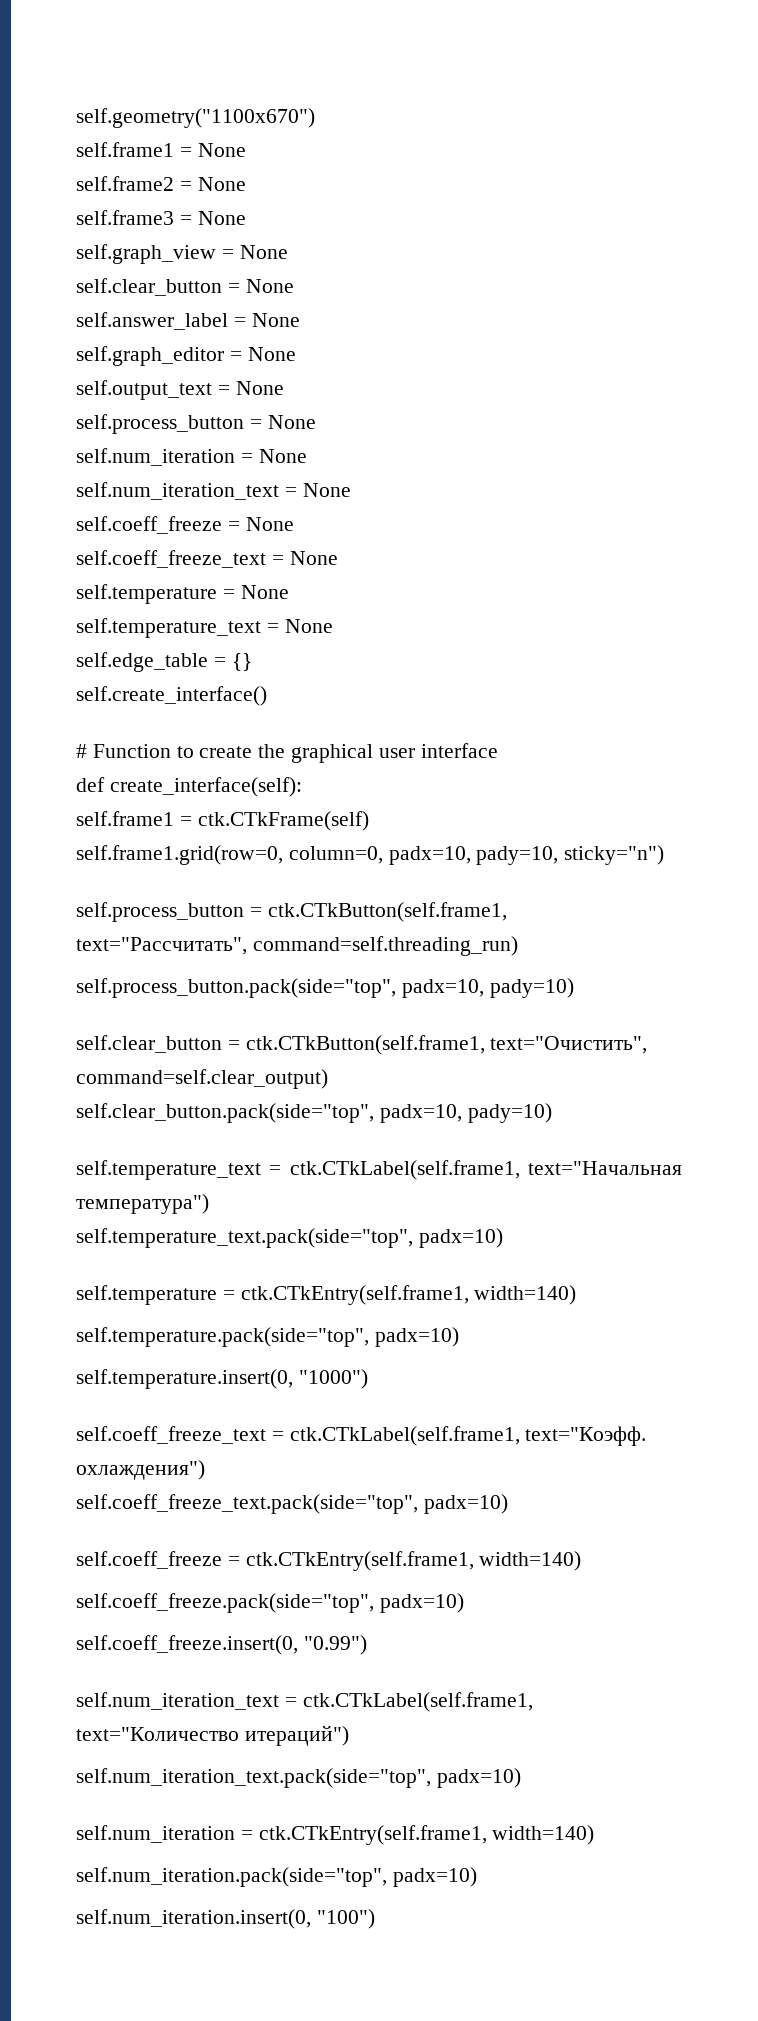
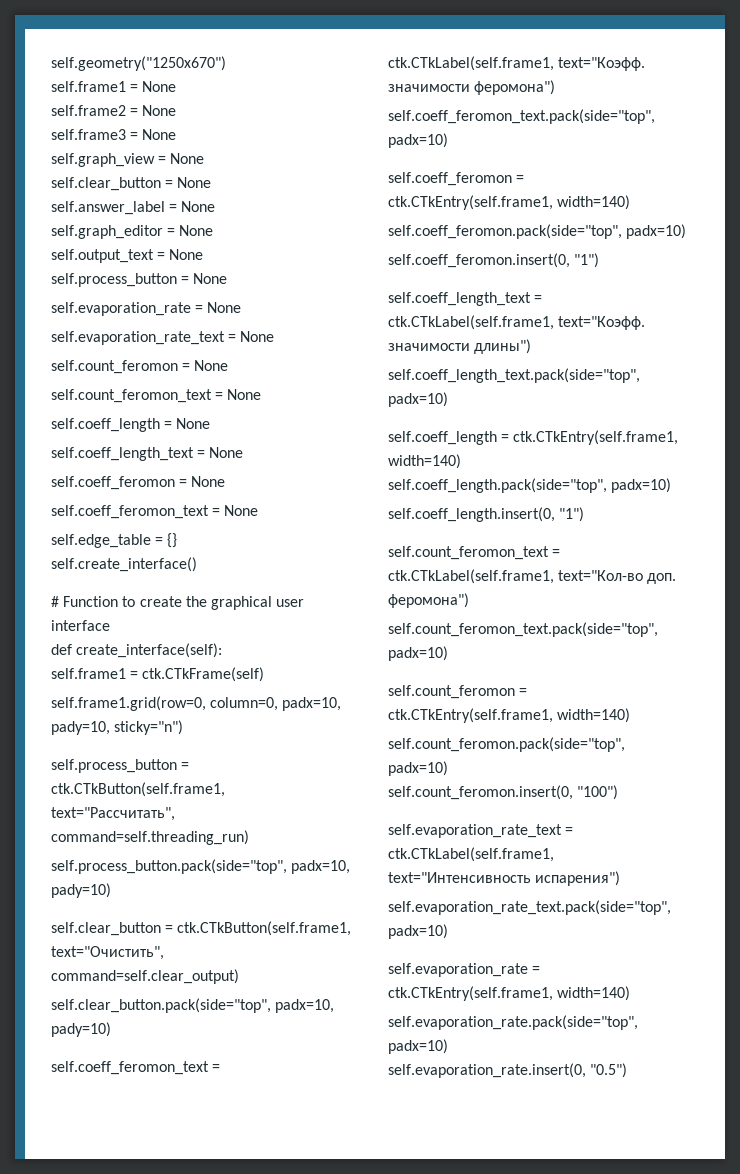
[76,108,315,128] self.geometry("1100x670") -> [51,56,226,71] self.geometry("1250x670")
[76,448,307,466] [76,482,351,500] [76,516,294,534] [76,550,338,568] [76,584,289,604] [76,618,261,638] self.num_iteration = None // self.num_iteration_text = None // self.coeff_freeze = None // self.coeff_freeze_text = None // self.temperature = None // self.temperature_text -> [51,302,242,316] [51,331,275,345] [51,360,229,374] [51,389,262,403] [51,418,211,432] [51,447,244,461] [51,476,226,490] [51,505,209,519] self.evaporation_rate = None // self.evaporation_rate_text = None // self.count_feromon = None // self.count_feromon_text = None // self.coeff_length = None // self.coeff_length_text = None // self.coeff_feromon = None // self.coeff_feromon_text
[76,1160,682,1180] [76,1194,209,1214] [76,1228,503,1248] [76,1285,577,1305] [76,1327,459,1347] [76,1369,368,1389] [76,1426,647,1446] [76,1460,205,1480] [76,1494,508,1514] [76,1551,582,1571] [76,1593,464,1613] [76,1635,367,1655] [76,1692,533,1712] [76,1725,349,1746] [76,1768,521,1788] [76,1825,595,1845] [76,1867,477,1887] [76,1909,311,1929] self.temperature_text = ctk.CTkLabel(self.frame1, text="Начальная температура") // self.temperature_text.pack(side="top", padx=10) // self.temperature = ctk.CTkEntry(self.frame1, width=140) // self.temperature.pack(side="top", padx=10) // self.temperature.insert(0, "1000") // self.coeff_freeze_text = ctk.CTkLabel(self.frame1, text="Коэфф. охлаждения") // self.coeff_freeze_text.pack(side="top", padx=10) // self.coeff_freeze = ctk.CTkEntry(self.frame1, width=140) // self.coeff_freeze.pack(side="top", padx=10) // self.coeff_freeze.insert(0, "0.99") // self.num_iteration_text = ctk.CTkLabel(self.frame1, text="Количество итераций") // self.num_iteration_text.pack(side="top", padx=10) // self.num_iteration = ctk.CTkEntry(self.frame1, width=140) // self.num_iteration.pack(side="top", padx=10) // self.num_iteration.insert(0, -> [51,1061,221,1075] [388,56,646,71] [388,80,556,95] [388,109,655,124] [388,133,448,148] [388,172,525,186] [388,195,631,210] [388,224,687,239] [388,253,600,268] [388,292,543,306] [388,315,646,330] [388,339,532,354] [388,368,640,383] [388,392,448,407] [388,430,679,445] [388,454,461,469] [388,478,672,493] [388,507,585,522] [388,546,561,560] [388,569,677,584] [388,593,469,608] [388,622,658,637] [388,646,448,661] [388,685,528,699] [388,708,631,723] [388,737,625,752] [388,761,448,776] [388,785,573,800] self.coeff_feromon_text = ctk.CTkLabel(self.frame1, text="Коэфф. значимости феромона") // self.coeff_feromon_text.pack(side="top", padx=10) // self.coeff_feromon = ctk.CTkEntry(self.frame1, width=140) // self.coeff_feromon.pack(side="top", padx=10) // self.coeff_feromon.insert(0, "1") // self.coeff_length_text = ctk.CTkLabel(self.frame1, text="Коэфф. значимости длины") // self.coeff_length_text.pack(side="top", padx=10) // self.coeff_length = ctk.CTkEntry(self.frame1, width=140) // self.coeff_length.pack(side="top", padx=10) // self.coeff_length.insert(0, "1") // self.count_feromon_text = ctk.CTkLabel(self.frame1, text="Кол-во доп. феромона") // self.count_feromon_text.pack(side="top", padx=10) // self.count_feromon = ctk.CTkEntry(self.frame1, width=140) // self.count_feromon.pack(side="top", padx=10) // self.count_feromon.insert(0,
(375, 1919) none -> [388,824,574,838] [388,847,554,862] [388,871,621,886] [388,900,671,915] [388,924,448,939] [388,963,541,977] [388,986,631,1001] [388,1015,638,1030] [388,1039,448,1054] [388,1063,628,1078] // self.evaporation_rate_text = ctk.CTkLabel(self.frame1, text="Интенсивность испарения") // self.evaporation_rate_text.pack(side="top", padx=10) // self.evaporation_rate = ctk.CTkEntry(self.frame1, width=140) // self.evaporation_rate.pack(side="top", padx=10) // self.evaporation_rate.insert(0, "0.5")

